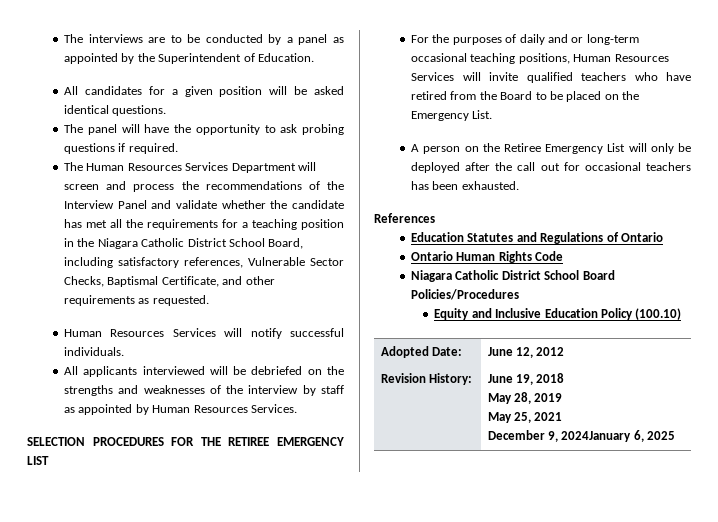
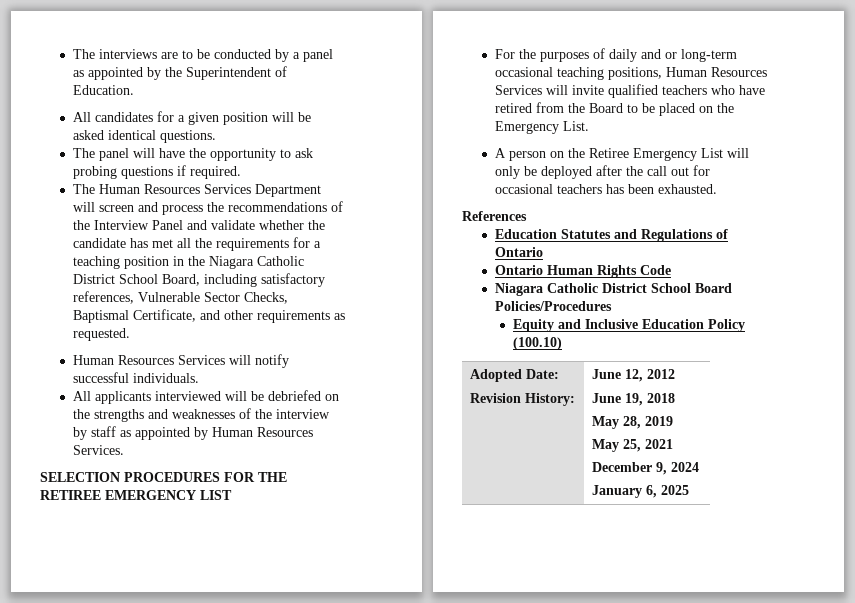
[561,431,632,442] 2024January -> [670,462,699,472] [591,485,642,498] 2024 // January

